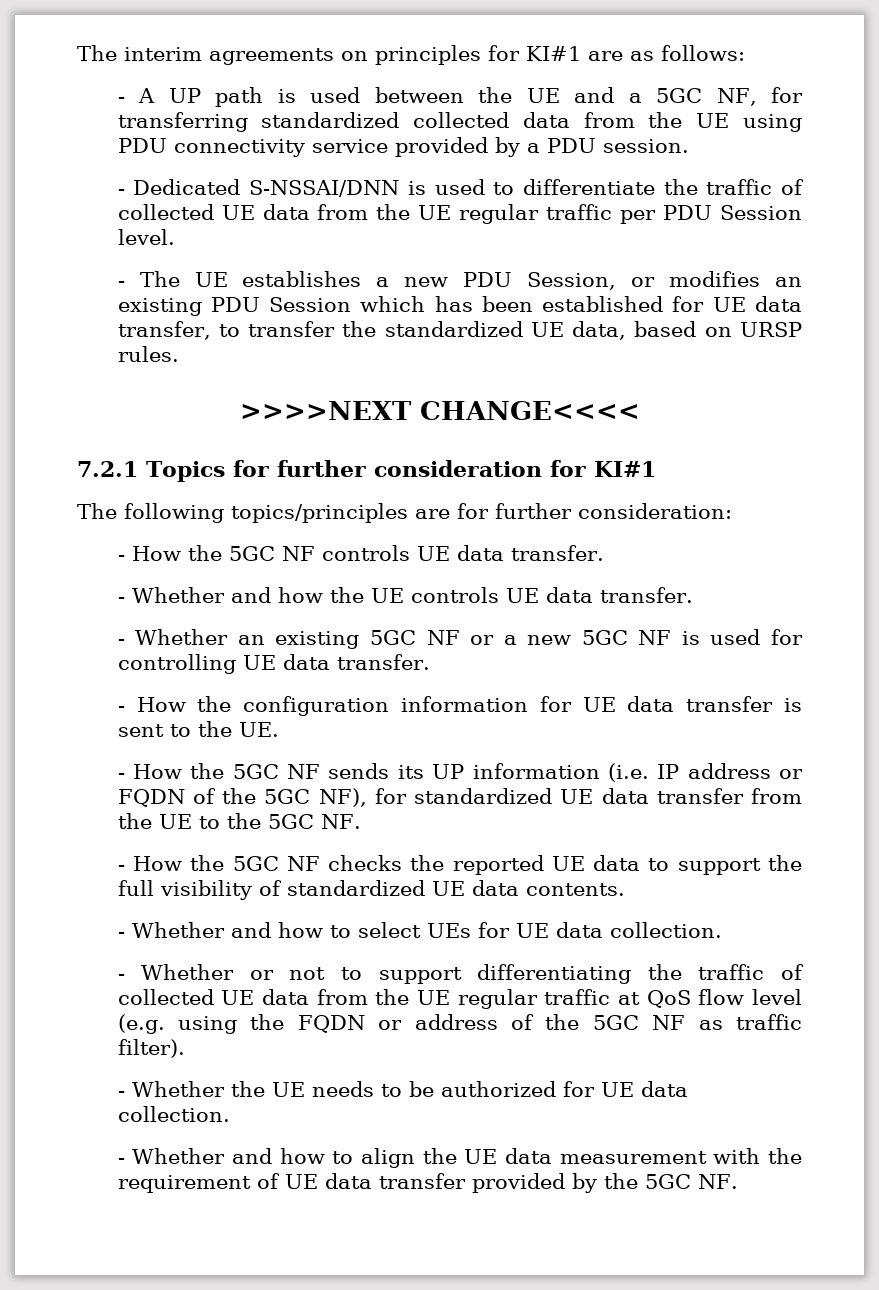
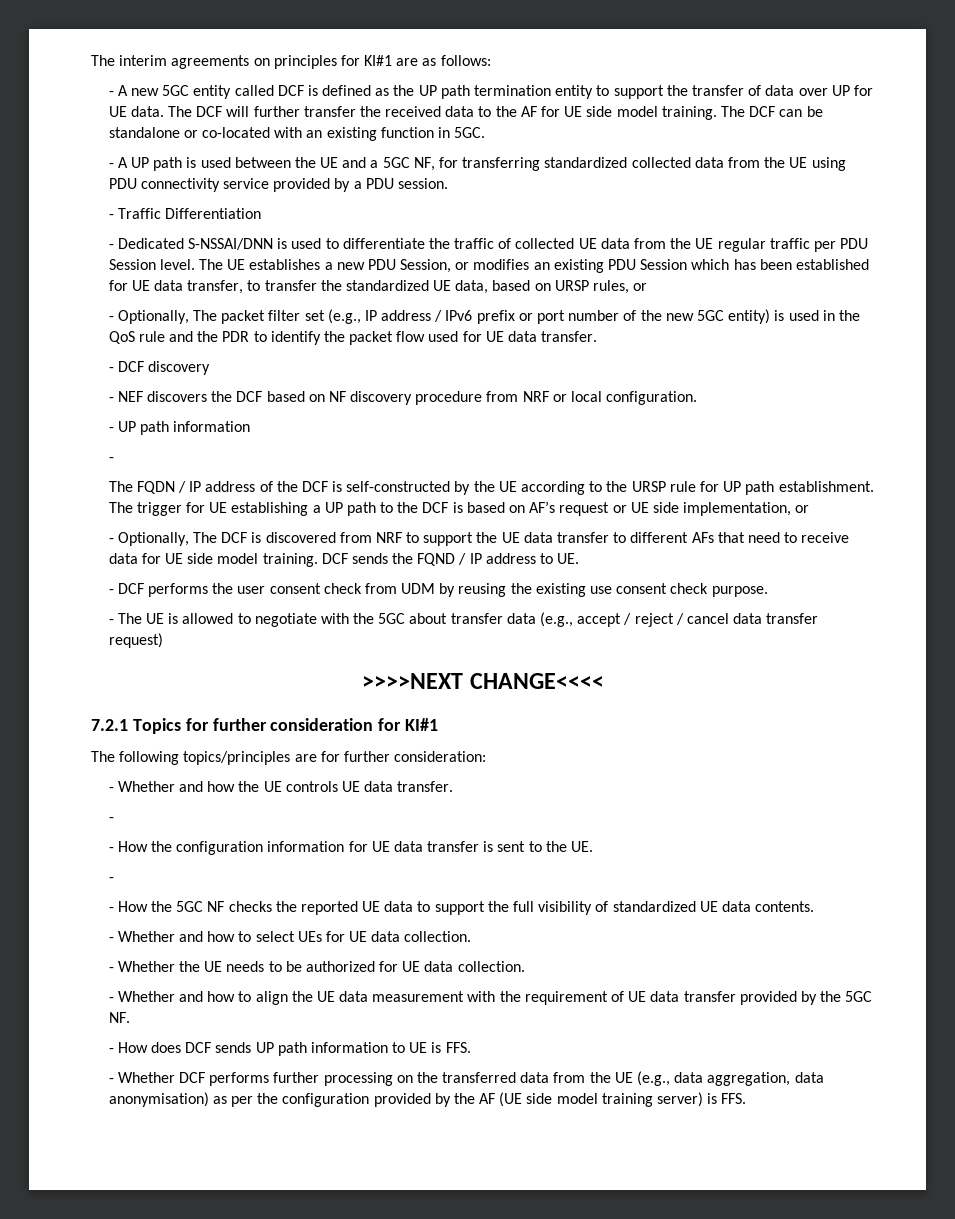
(745, 53) none -> [108,85,873,99] [108,106,823,120] [108,127,486,141] // - A new 5GC entity called DCF is defined as the UP path termination entity to support the transfer of data over UP for UE data. The DCF will further transfer the received data to the AF for UE side model training. The DCF can be standalone or co-located with an existing function in 5GC.
(689, 146) none -> [108,208,262,219] // - Traffic Differentiation
[117,281,125,287] // - -> (195, 264) none
[117,346,179,362] rules. -> [593,280,648,294] [108,309,860,324] [108,331,598,345] [108,361,211,375] [108,391,698,405] [108,421,251,435] [108,457,114,462] [108,481,874,495] [108,501,810,516] [108,532,850,546] [108,553,580,567] [108,583,768,597] [108,612,819,627] [108,633,163,648] rules, or // - Optionally, The packet filter set (e.g., IP address / IPv6 prefix or port number of the new 5GC entity) is used in the QoS rule and the PDR to identify the packet flow used for UE data transfer. // - DCF discovery // - NEF discovers the DCF based on NF discovery procedure from NRF or local configuration. // - UP path information // - // The FQDN / IP address of the DCF is self-constructed by the UE according to the URSP rule for UP path establishment. The trigger for UE establishing a UP path to the DCF is based on AF’s request or UE side implementation, or // - Optionally, The DCF is discovered from NRF to support the UE data transfer to different AFs that need to receive data for UE side model training. DCF sends the FQND / IP address to UE. // - DCF performs the user consent check from UDM by reusing the existing use consent check purpose. // - The UE is allowed to negotiate with the 5GC about transfer data (e.g., accept / reject / cancel data transfer request)
[117,545,604,561] // - How the 5GC NF controls UE data transfer. -> (487, 756) none
[135,629,804,649] [117,654,430,674] Whether an existing 5GC NF or a new 5GC NF is used for controlling UE data transfer. -> (114, 819) none
[133,763,803,782] [117,788,802,807] [117,813,361,829] How the 5GC NF sends its UP information (i.e. IP address or FQDN of the 5GC NF), for standardized UE data transfer from the UE to the 5GC NF. -> (114, 879) none
[117,964,804,984] [117,989,803,1009] [117,1014,802,1034] [117,1039,185,1058] // - Whether or not to support differentiating the traffic of collected UE data from the UE regular traffic at QoS flow level (e.g. using the FQDN or address of the 5GC NF as traffic filter). -> (472, 936) none
(738, 1181) none -> [108,1042,471,1056] [108,1071,824,1086] [108,1092,747,1107] // - How does DCF sends UP path information to UE is FFS. // - Whether DCF performs further processing on the transferred data from the UE (e.g., data aggregation, data anonymisation) as per the configuration provided by the AF (UE side model training server) is FFS.

